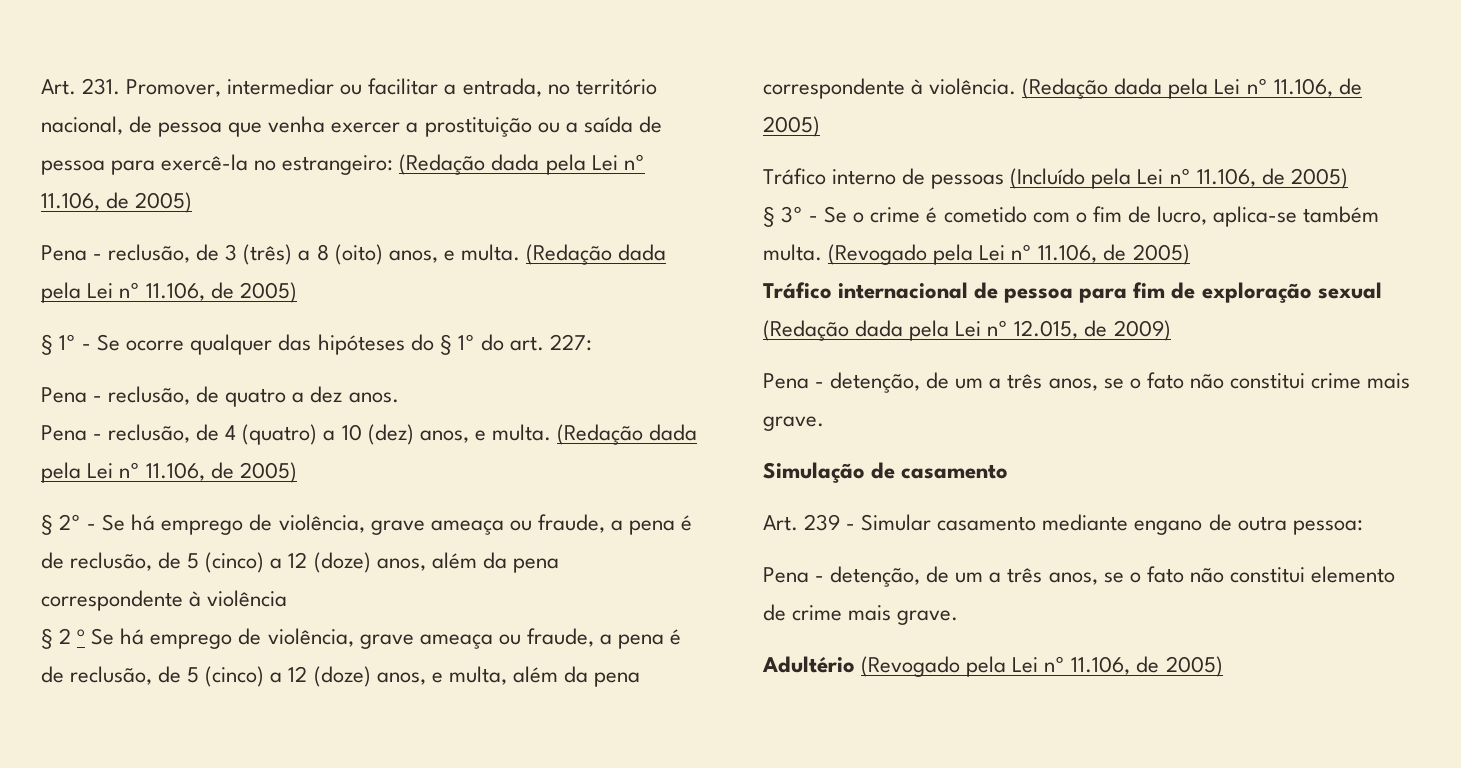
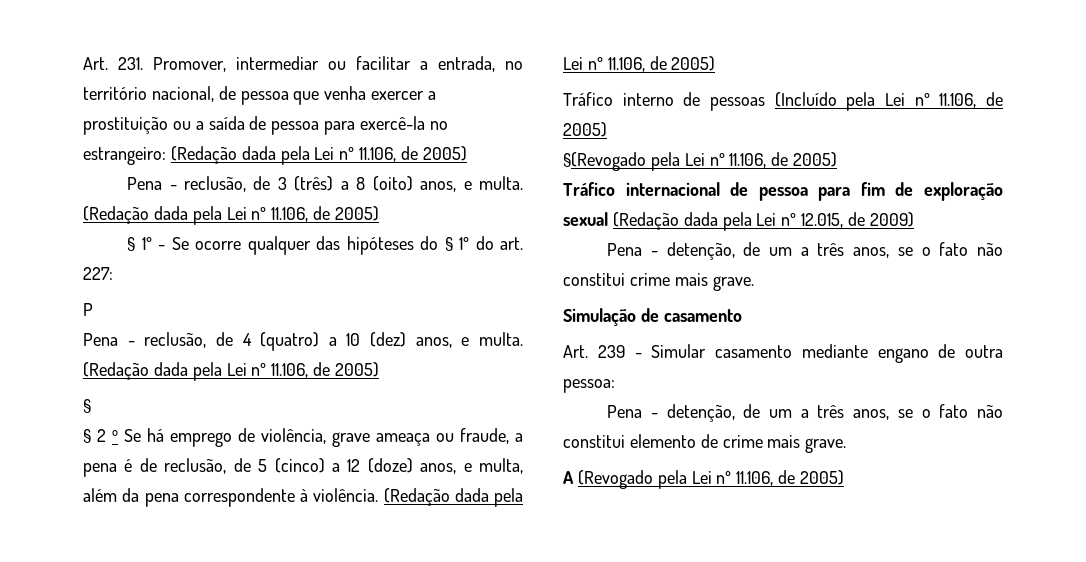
[41,386,399,407] Pena - reclusão, de quatro a dez anos. -> [83,303,93,316] P
[59,514,693,535] [41,552,559,573] [41,590,288,611] 2º - Se há emprego de violência, grave ameaça ou fraude, a pena é de reclusão, de 5 (cinco) a 12 (doze) anos, além da pena correspondente à violência -> (91, 406) none
[763,206,1380,227] [763,244,928,265] § 3º - Se o crime é cometido com o fim de lucro, aplica-se também multa. (Revogado -> [563,152,646,171] §(Revogado
[762,656,855,673] Adultério -> [563,471,574,484] A

